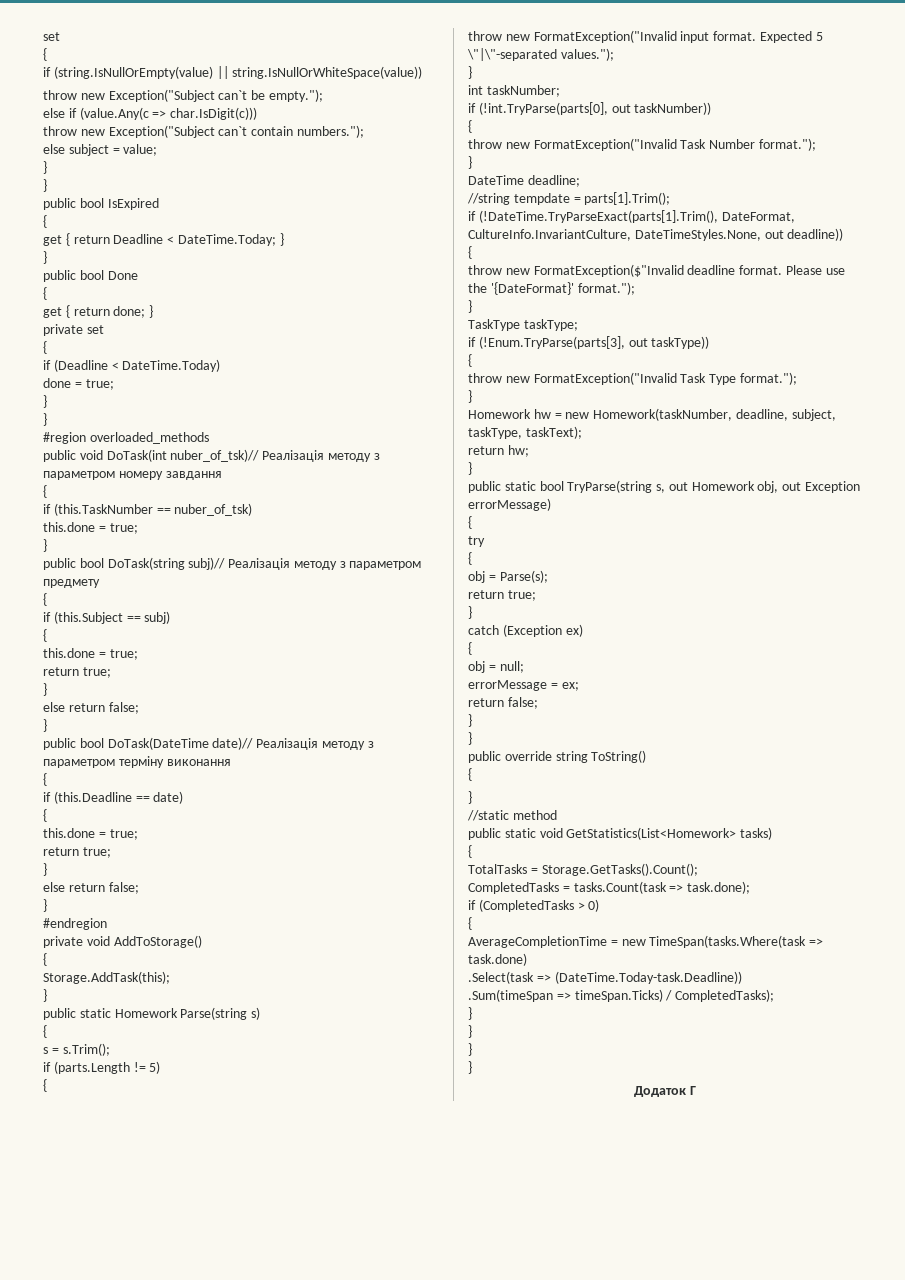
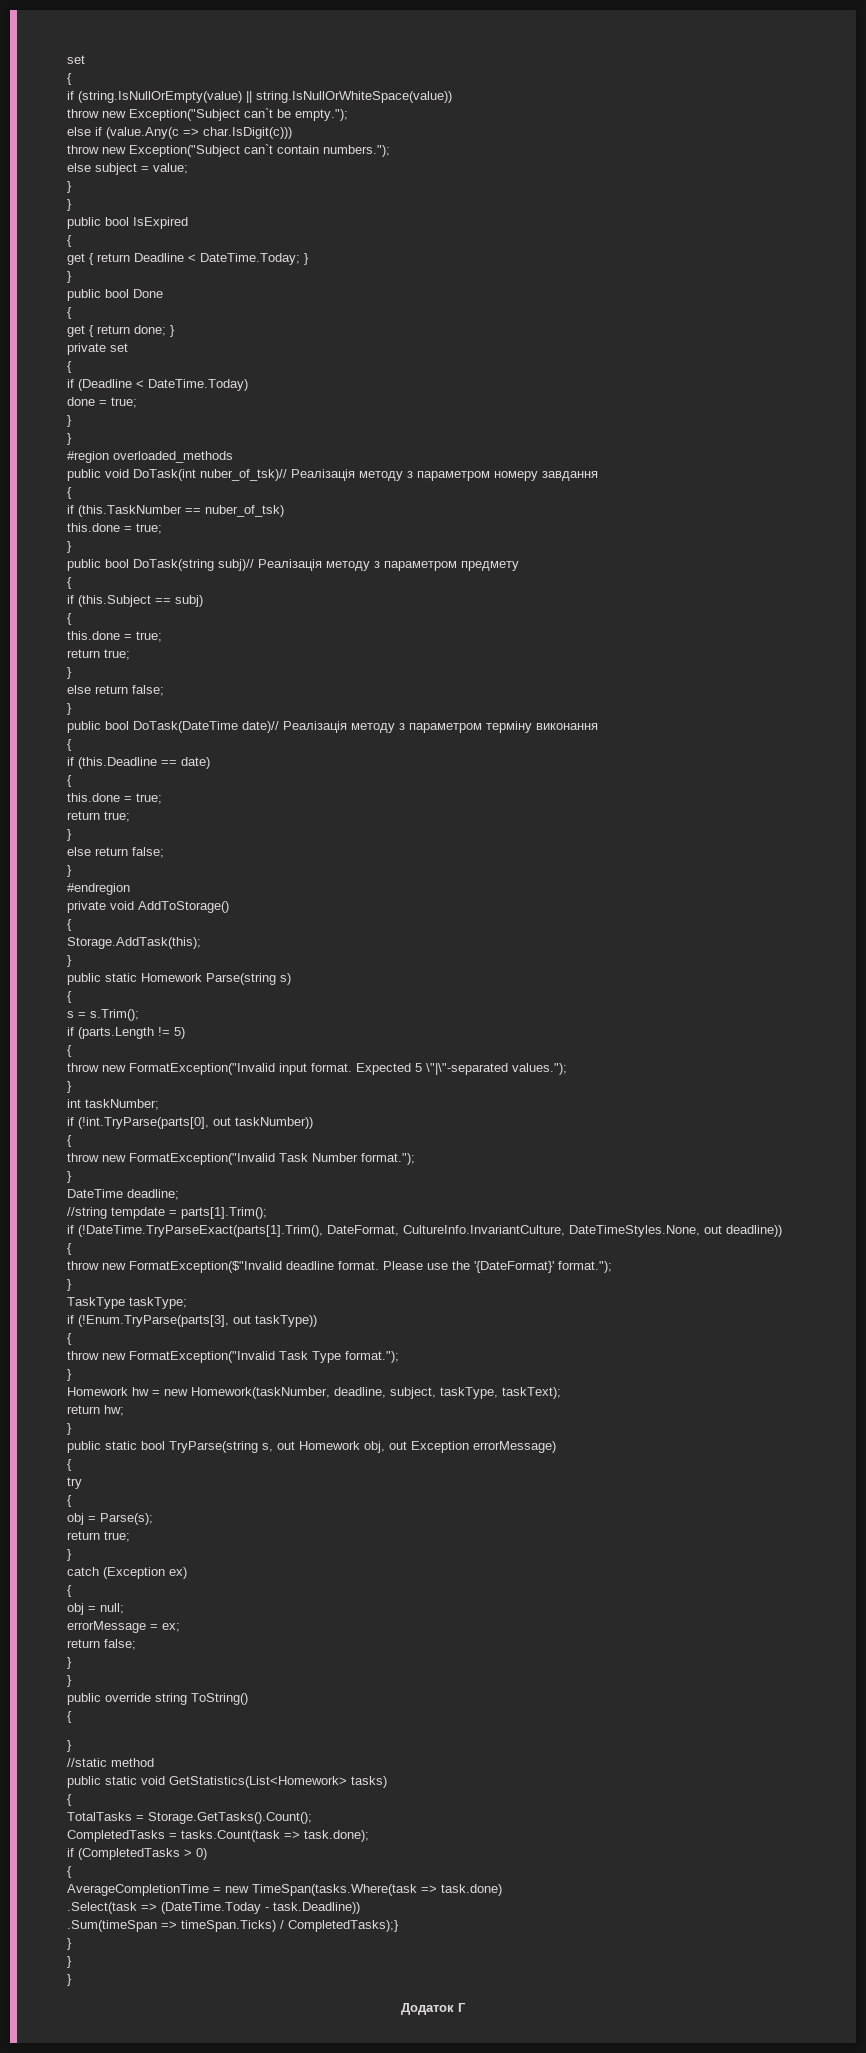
[554,971,742,984] (DateTime.Today-task.Deadline)) -> [161,1902,360,1914] (DateTime.Today - task.Deadline))
[675,989,775,1002] [468,1007,472,1020] CompletedTasks); // } -> [288,1920,399,1932] CompletedTasks);}

